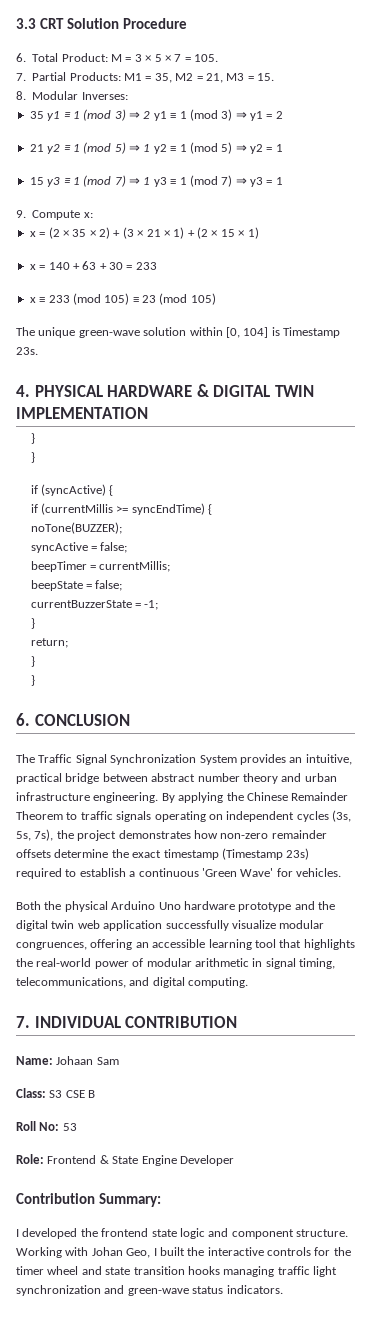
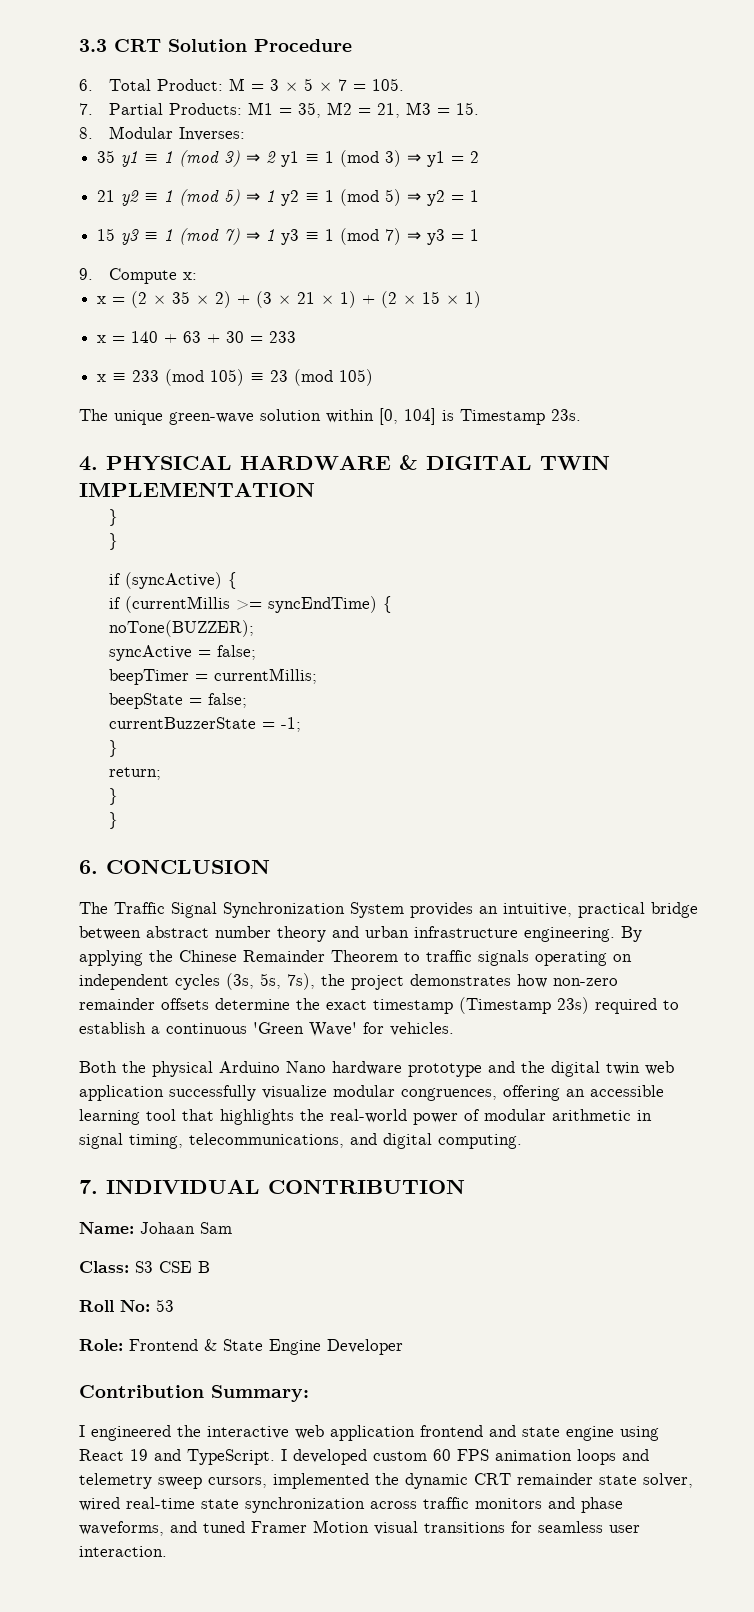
[158,902,181,910] Uno -> [286,1061,326,1073] Nano
[22,1228,348,1239] [16,1247,351,1258] [16,1266,337,1277] [16,1285,283,1296] developed the frontend state logic and component structure. Working with Johan Geo, I built the interactive controls for the timer wheel and state transition hooks managing traffic light synchronization and green-wave status indicators. -> [91,1425,659,1441] [79,1449,649,1465] [79,1473,693,1489] [79,1497,623,1513] [79,1520,640,1536] [79,1546,167,1557] engineered the interactive web application frontend and state engine using React 19 and TypeScript. I developed custom 60 FPS animation loops and telemetry sweep cursors, implemented the dynamic CRT remainder state solver, wired real-time state synchronization across traffic monitors and phase waveforms, and tuned Framer Motion visual transitions for seamless user interaction.

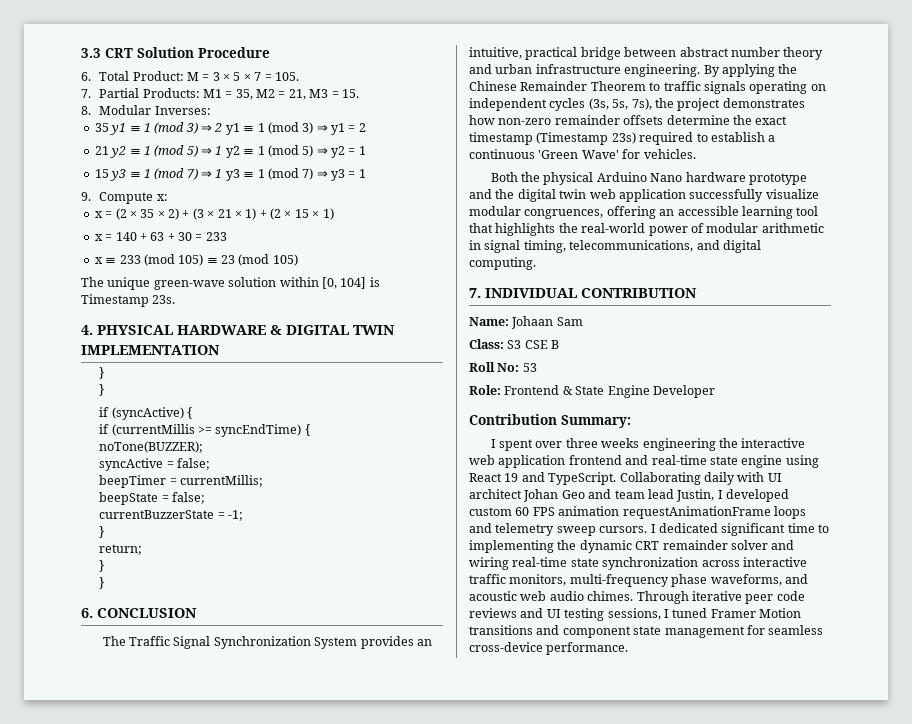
[91,1425,171,1441] engineered -> [499,438,716,451] spent over three weeks engineering
(516, 1431) none -> [651,455,707,465] real-time
(275, 1457) none -> [619,472,782,485] [469,489,715,502] Collaborating daily with UI architect Johan Geo and team lead Justin,
(572, 1455) none -> [622,506,771,519] requestAnimationFrame
[208,1473,369,1489] cursors, implemented -> [599,523,829,536] [469,540,554,553] cursors. I dedicated significant time to implementing
[599,1473,693,1488] [79,1497,120,1511] state solver, wired -> [730,540,795,550] [469,557,509,570] solver and wiring
[423,1497,623,1513] [79,1520,640,1536] [79,1546,167,1557] traffic monitors and phase waveforms, and tuned Framer Motion visual transitions for seamless user interaction. -> [742,557,807,567] [469,574,808,587] [469,591,805,604] [469,608,801,621] [469,625,824,638] [469,642,629,655] interactive traffic monitors, multi-frequency phase waveforms, and acoustic web audio chimes. Through iterative peer code reviews and UI testing sessions, I tuned Framer Motion transitions and component state management for seamless cross-device performance.

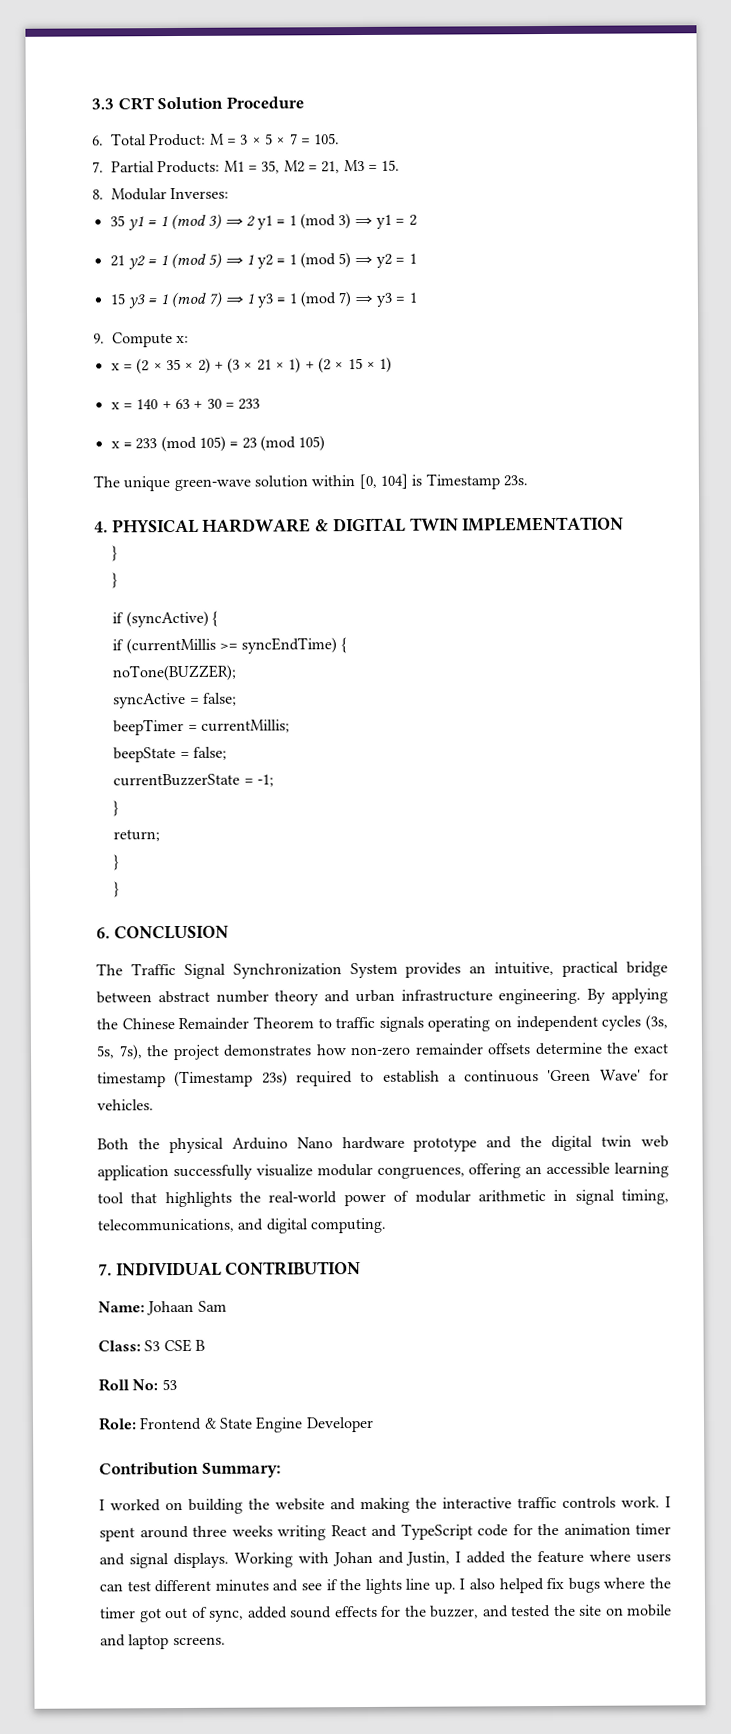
[499,438,806,451] [469,455,819,468] [469,472,782,485] [469,489,789,502] [469,506,806,519] [469,523,829,536] [469,540,795,553] [469,557,807,570] [469,574,808,587] [469,591,805,604] [469,608,801,621] [469,625,824,638] [469,642,629,655] spent over three weeks engineering the interactive web application frontend and real-time state engine using React 19 and TypeScript. Collaborating daily with UI architect Johan Geo and team lead Justin, I developed custom 60 FPS animation requestAnimationFrame loops and telemetry sweep cursors. I dedicated significant time to implementing the dynamic CRT remainder solver and wiring real-time state synchronization across interactive traffic monitors, multi-frequency phase waveforms, and acoustic web audio chimes. Through iterative peer code reviews and UI testing sessions, I tuned Framer Motion transitions and component state management for seamless cross-device performance. -> [110,1496,671,1514] [99,1523,671,1542] [99,1550,671,1569] [99,1577,671,1595] [100,1604,672,1623] [100,1634,226,1650] worked on building the website and making the interactive traffic controls work. I spent around three weeks writing React and TypeScript code for the animation timer and signal displays. Working with Johan and Justin, I added the feature where users can test different minutes and see if the lights line up. I also helped fix bugs where the timer got out of sync, added sound effects for the buzzer, and tested the site on mobile and laptop screens.

